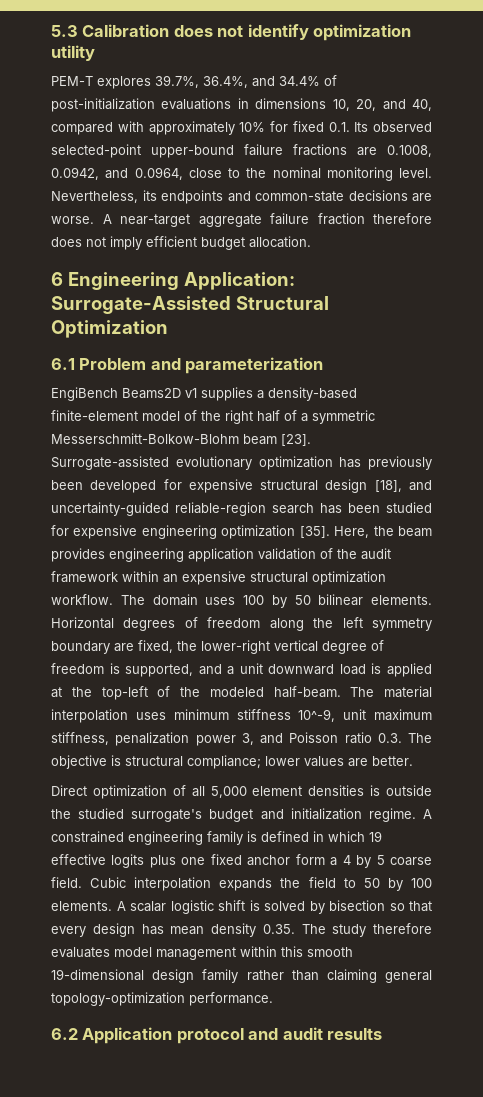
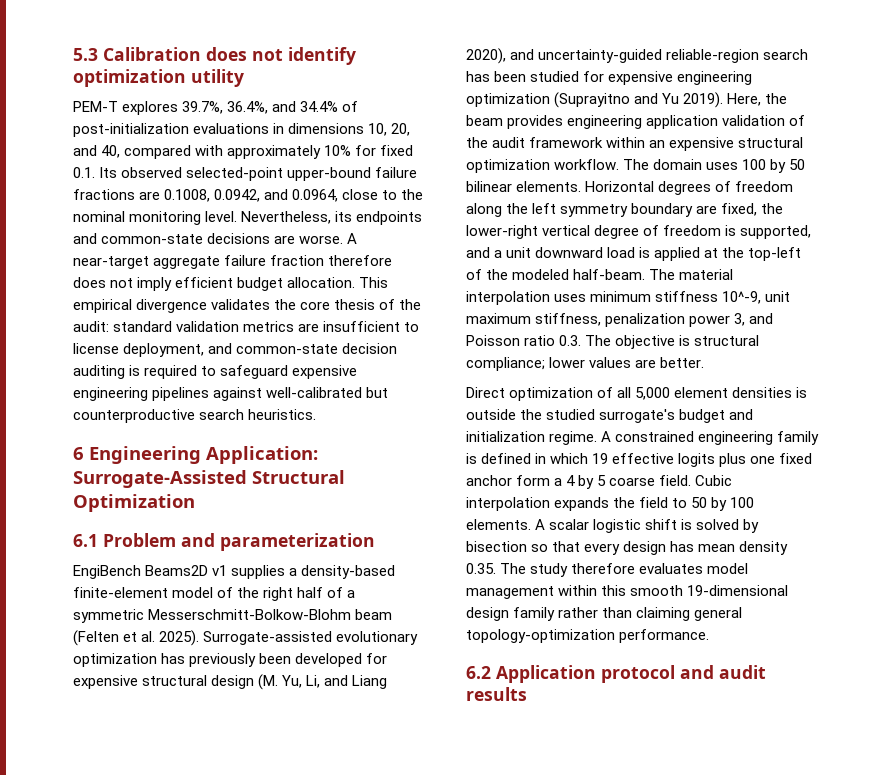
(311, 242) none -> [359,277,389,288] [73,299,422,313] [73,321,420,332] [73,343,398,357] [73,365,358,379] [73,387,389,401] [73,409,317,423] This empirical divergence validates the core thesis of the audit: standard validation metrics are insufficient to license deployment, and common-state decision auditing is required to safeguard expensive engineering pipelines against well-calibrated but counterproductive search heuristics.
[281,434,311,446] [23]. -> [73,630,200,646] (Felten et al. 2025).
[374,480,402,492] [18], -> [258,674,388,690] [466,48,506,64] (M. Yu, Li, and Liang 2020),
[299,526,330,538] [35]. -> [554,92,724,108] (Suprayitno and Yu 2019).

